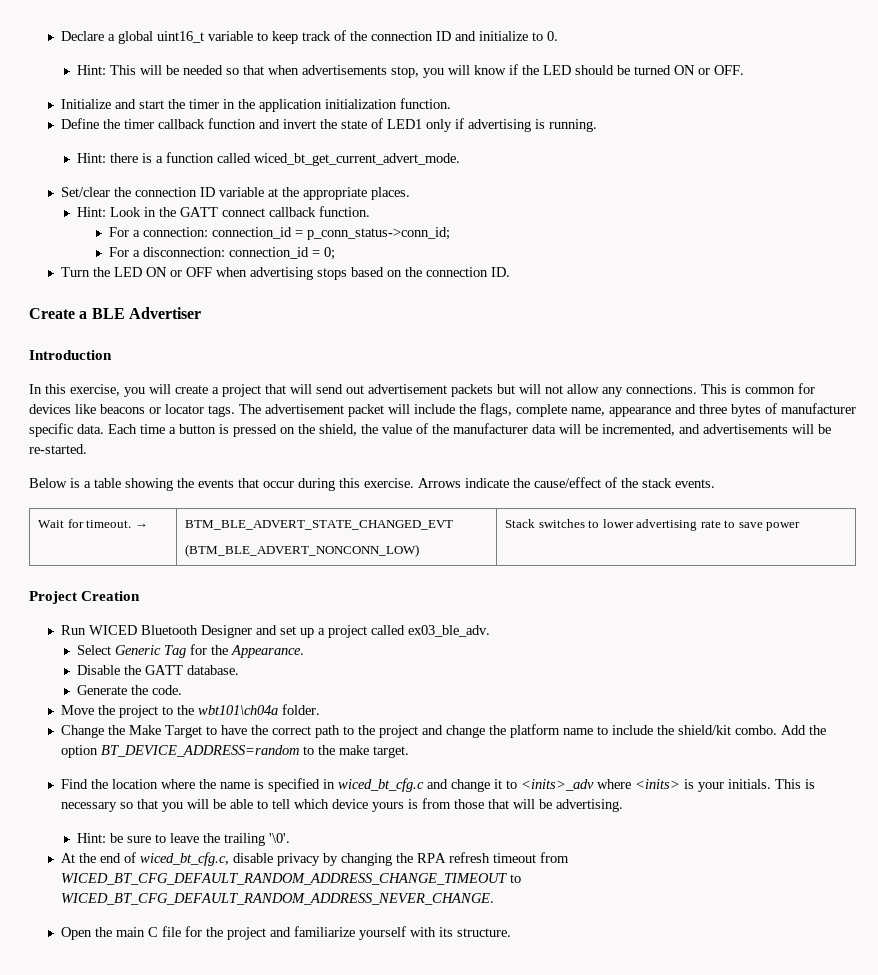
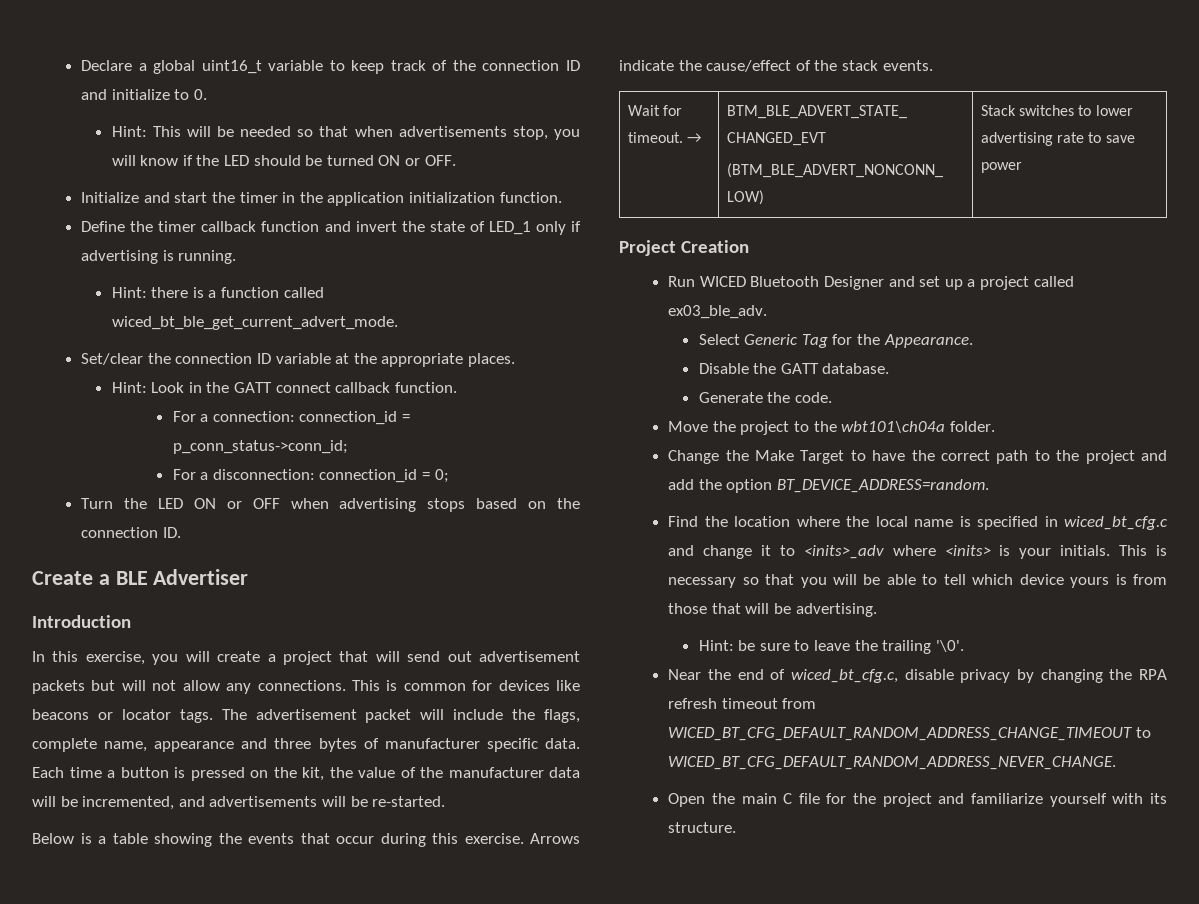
[387,119,423,129] LED1 -> [488,221,531,235] LED_1
[254,153,461,166] wiced_bt_get_current_advert_mode. -> [111,316,398,330] wiced_bt_ble_get_current_advert_mode.
[319,424,357,436] shield, -> [302,767,324,781] kit,
[446,724,827,738] [61,745,410,758] change the platform name to include the shield/kit combo. Add the option BT_DEVICE_ADDRESS=random to the make target. -> [668,479,989,493] add the option BT_DEVICE_ADDRESS=random.
(217, 784) none -> [875,516,908,527] local
[61,853,76,863] At -> [668,669,702,680] Near

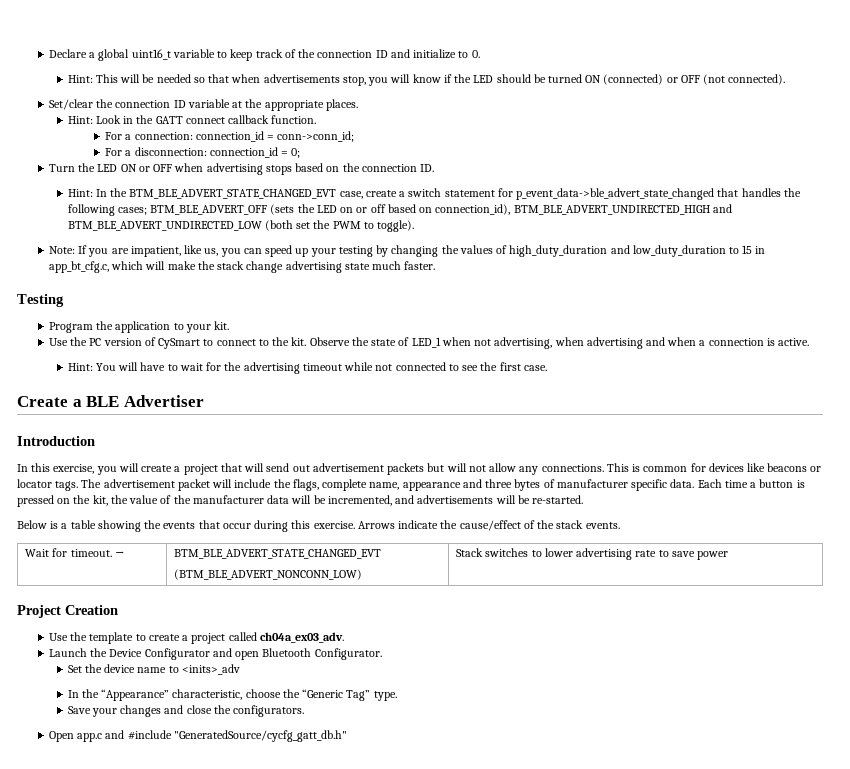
[404,155,456,166] [81,192,562,206] [81,221,581,235] [81,250,237,264] [111,287,324,298] [111,316,398,330] or OFF. // Initialize and start the timer in the application initialization function. // Define the timer callback function and invert the state of LED_1 only if advertising is running. // Hint: there is a function called wiced_bt_ble_get_current_advert_mode. -> [603,74,786,85] (connected) or OFF (not connected).
[172,440,348,454] p_conn_status->conn_id; -> [277,131,355,142] conn->conn_id;
(181, 532) none -> [67,188,801,200] [67,204,732,216] [67,220,415,232] [48,245,766,257] [48,261,436,273] [17,294,64,307] [48,321,230,333] [48,337,810,349] [67,362,547,374] // Hint: In the BTM_BLE_ADVERT_STATE_CHANGED_EVT case, create a switch statement for p_event_data->ble_advert_state_changed that handles the following cases; BTM_BLE_ADVERT_OFF (sets the LED on or off based on connection_id), BTM_BLE_ADVERT_UNDIRECTED_HIGH and BTM_BLE_ADVERT_UNDIRECTED_LOW (both set the PWM to toggle). // Note: If you are impatient, like us, you can speed up your testing by changing the values of high_duty_duration and low_duty_duration to 15 in app_bt_cfg.c, which will make the stack change advertising state much faster. // Testing // Program the application to your kit. // Use the PC version of CySmart to connect to the kit. Observe the state of LED_1 when not advertising, when advertising and when a connection is active. // Hint: You will have to wait for the advertising timeout while not connected to see the first case.
[668,276,1074,290] [668,305,768,319] [698,334,973,348] [698,363,890,374] [698,392,832,403] [668,421,995,435] [668,450,1167,464] [668,479,989,493] [668,516,1168,530] [668,545,1167,559] [668,574,1167,588] [668,603,877,617] [698,640,964,654] [668,669,1167,683] [668,698,817,709] [668,727,1151,741] [668,756,1117,770] [668,793,1167,807] [668,822,737,833] Run WICED Bluetooth Designer and set up a project called ex03_ble_adv. // Select Generic Tag for the Appearance. // Disable the GATT database. // Generate the code. // Move the project to the wbt101\ch04a folder. // Change the Make Target to have the correct path to the project and add the option BT_DEVICE_ADDRESS=random. // Find the location where the local name is specified in wiced_bt_cfg.c and change it to <inits>_adv where <inits> is your initials. This is necessary so that you will be able to tell which device yours is from those that will be advertising. // Hint: be sure to leave the trailing '\0'. // Near the end of wiced_bt_cfg.c, disable privacy by changing the RPA refresh timeout from WICED_BT_CFG_DEFAULT_RANDOM_ADDRESS_CHANGE_TIMEOUT to WICED_BT_CFG_DEFAULT_RANDOM_ADDRESS_NEVER_CHANGE. // Open the main C file for the project and familiarize yourself with its structure. -> [48,632,344,644] [48,648,382,660] [67,664,240,675] [67,689,397,701] [67,705,305,717] [48,730,347,742] Use the template to create a project called ch04a_ex03_adv. // Launch the Device Configurator and open Bluetooth Configurator. // Set the device name to <inits>_adv // In the “Appearance” characteristic, choose the “Generic Tag” type. // Save your changes and close the configurators. // Open app.c and #include "GeneratedSource/cycfg_gatt_db.h"

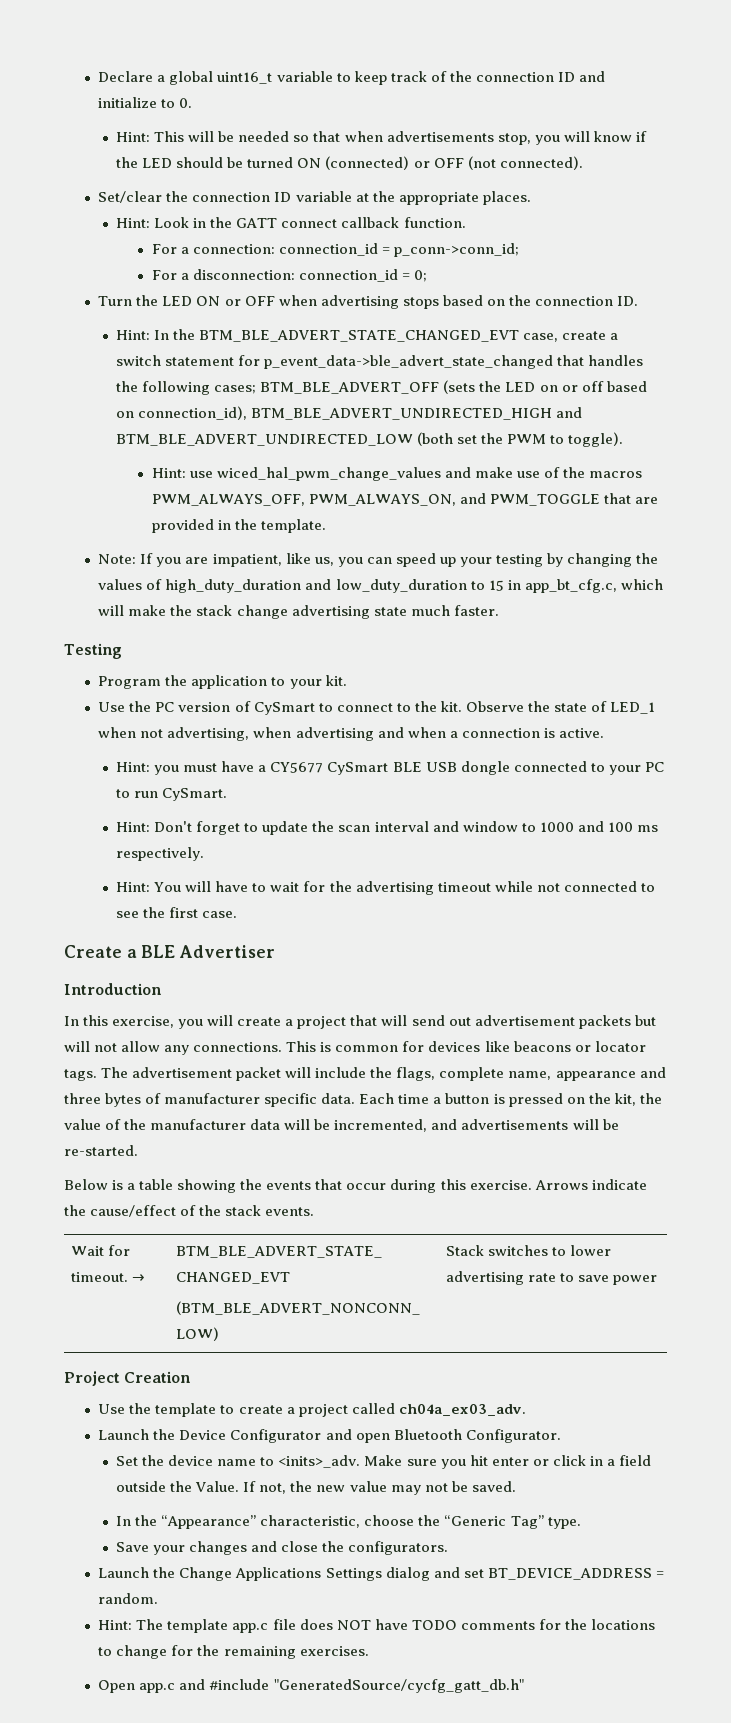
[277,131,355,142] conn->conn_id; -> [394,243,520,257] p_conn->conn_id;
(415, 226) none -> [151,467,643,481] [151,493,659,506] [151,519,327,533] // Hint: use wiced_hal_pwm_change_values and make use of the macros PWM_ALWAYS_OFF, PWM_ALWAYS_ON, and PWM_TOGGLE that are provided in the template.
(810, 342) none -> [116,761,664,775] [116,788,228,801] [116,821,658,835] [116,847,205,861] // Hint: you must have a CY5677 CySmart BLE USB dongle connected to your PC to run CySmart. // Hint: Don't forget to update the scan interval and window to 1000 and 100 ms respectively.
[181,664,240,675] <inits>_adv -> [278,1455,651,1469] [116,1481,516,1495] <inits>_adv. Make sure you hit enter or click in a field outside the Value. If not, the new value may not be saved.
(305, 711) none -> [98,1567,664,1581] [98,1593,159,1604] [98,1619,655,1633] [98,1645,369,1659] // Launch the Change Applications Settings dialog and set BT_DEVICE_ADDRESS = random. // Hint: The template app.c file does NOT have TODO comments for the locations to change for the remaining exercises.

